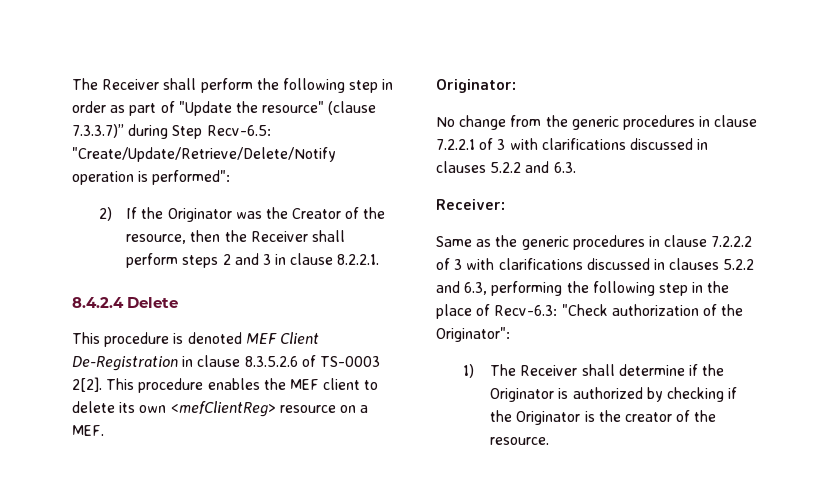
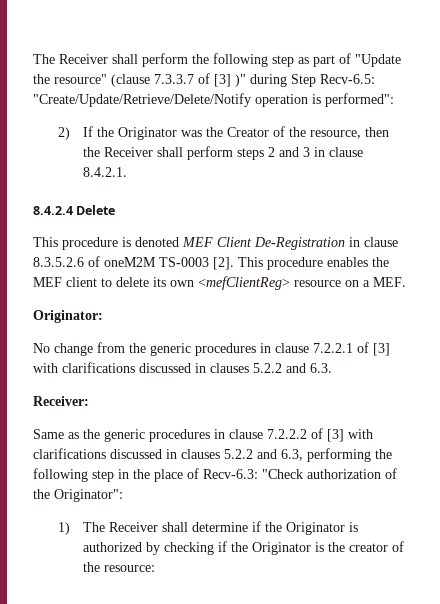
[382,79,394,90] [72,101,106,113] in order -> (294, 61) none
[72,124,124,138] 7.3.3.7)” -> [154,73,246,87] 7.3.3.7 of [3] )"
[337,254,380,265] 8.2.2.1. -> [82,167,127,177] 8.4.2.1.
[319,356,380,367] [72,377,102,392] TS-0003 2[2]. -> [104,257,234,270] oneM2M TS-0003 [2].
[497,139,506,150] 3 -> [373,343,390,356] [3]
[454,259,463,270] 3 -> [327,429,344,442] [3]
[490,437,550,445] resource. -> [103,565,155,572] resource:

